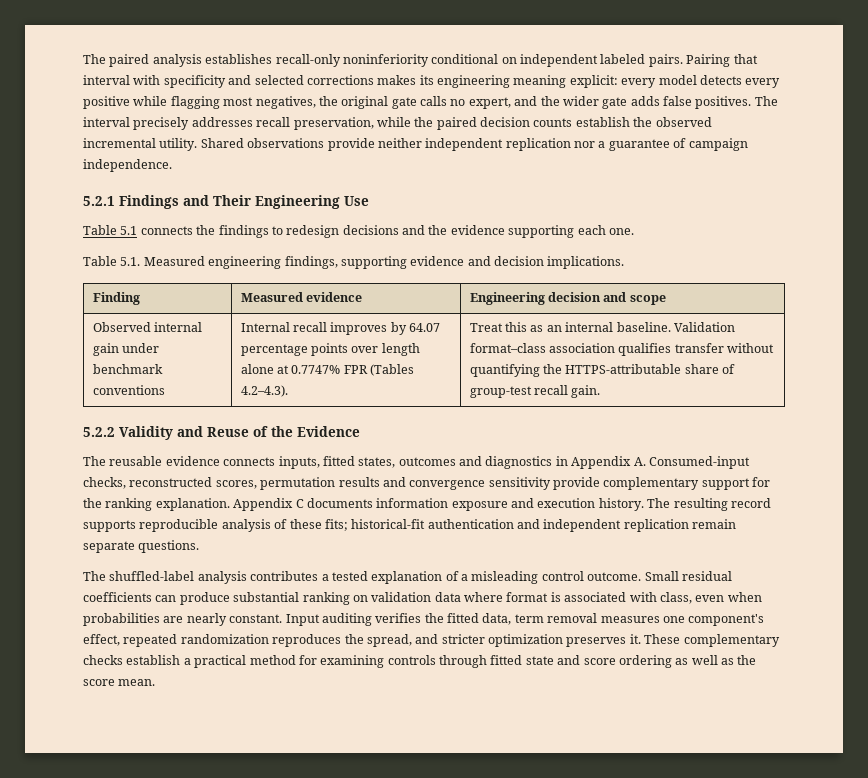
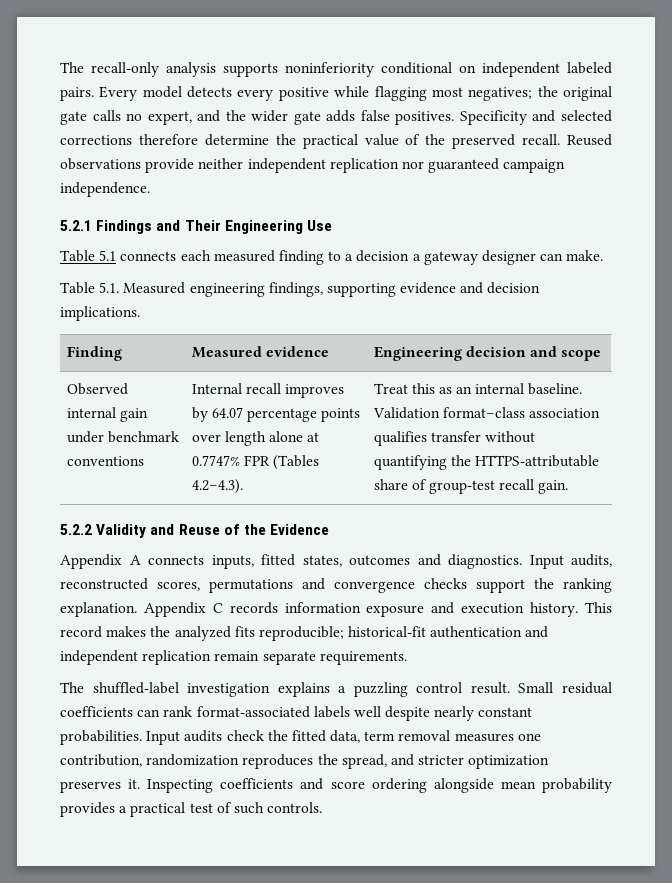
[83,54,341,67] The paired analysis establishes recall-only -> [60,62,278,77] The recall-only analysis supports
[686,54,758,67] [83,75,657,88] Pairing that interval with specificity and selected corrections makes its engineering meaning explicit: every -> [99,86,138,101] Every
[255,96,316,109] negatives, -> [468,87,533,101] negatives;
[754,96,778,106] [83,117,712,130] [83,138,244,151] The interval precisely addresses recall preservation, while the paired decision counts establish the observed incremental utility. Shared -> [459,110,613,125] [60,134,612,149] Specificity and selected corrections therefore determine the practical value of the preserved recall. Reused
[598,138,687,151] a guarantee of -> [428,158,500,173] guaranteed
[196,225,634,238] the findings to redesign decisions and the evidence supporting each one. -> [180,250,604,265] each measured finding to a decision a gateway designer can make.
[83,456,220,466] The reusable evidence -> [60,554,141,569] Appendix A
[485,456,750,469] [83,477,771,490] diagnostics in Appendix A. Consumed-input checks, reconstructed scores, permutation results and convergence sensitivity provide complementary support for -> [448,554,612,569] [60,578,525,593] diagnostics. Input audits, reconstructed scores, permutations and convergence checks support
[306,498,373,508] documents -> [229,602,278,614] records
[647,498,771,511] [83,519,348,532] The resulting record supports reproducible analysis of these fits; -> [585,602,613,613] [60,626,344,641] This record makes the analyzed fits reproducible;
[138,540,200,553] questions. -> [319,651,407,665] requirements.
[197,571,732,584] [83,592,762,605] [83,613,422,626] analysis contributes a tested explanation of a misleading control outcome. Small residual coefficients can produce substantial ranking on validation data where format is associated with class, even when probabilities are nearly constant. Input auditing verifies -> [187,682,612,697] [60,706,533,721] [60,730,264,745] investigation explains a puzzling control result. Small residual coefficients can rank format-associated labels well despite nearly constant probabilities. Input audits check
[688,614,765,626] [83,634,178,647] component's effect, repeated -> [60,754,142,767] contribution,
[644,634,780,647] [83,655,757,668] [83,679,156,686] These complementary checks establish a practical method for examining controls through fitted state and score ordering as well as the score mean. -> [147,778,613,793] [60,802,323,817] Inspecting coefficients and score ordering alongside mean probability provides a practical test of such controls.

